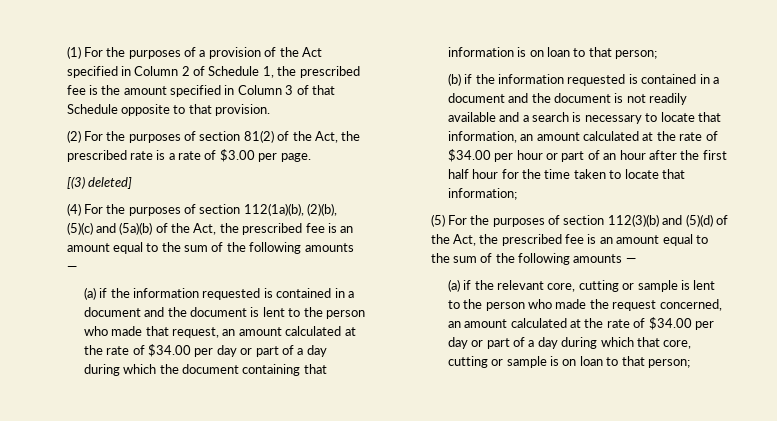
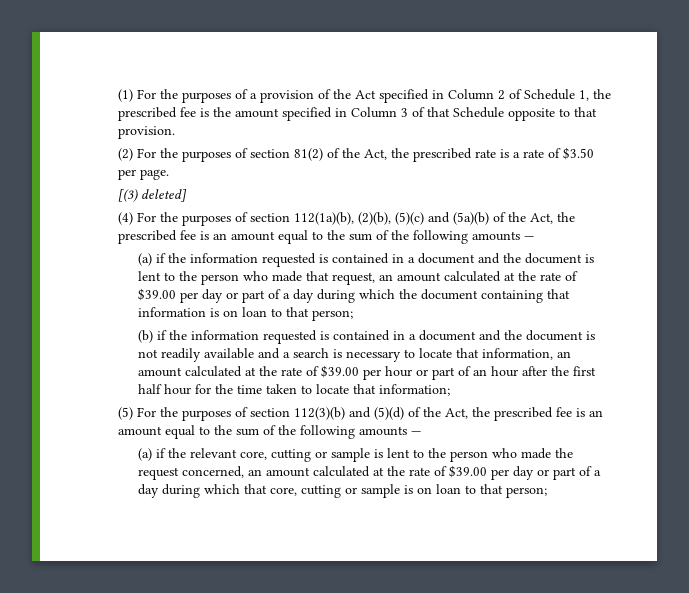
[219,149,255,162] $3.00 -> [562,147,594,160] $3.50
[148,344,192,357] $34.00 -> [138,288,177,301] $39.00
[447,149,491,162] $34.00 -> [321,365,360,378] $39.00
[648,317,692,330] $34.00 -> [449,465,488,478] $39.00

